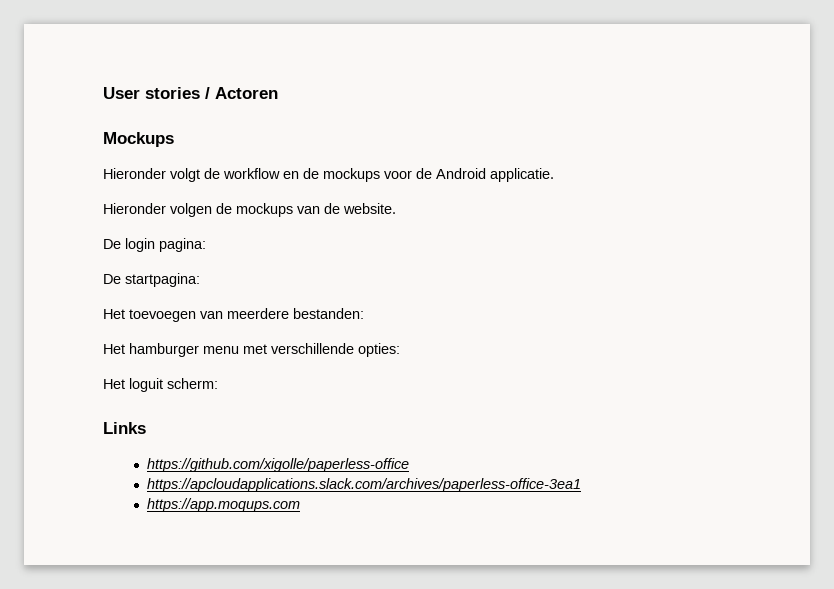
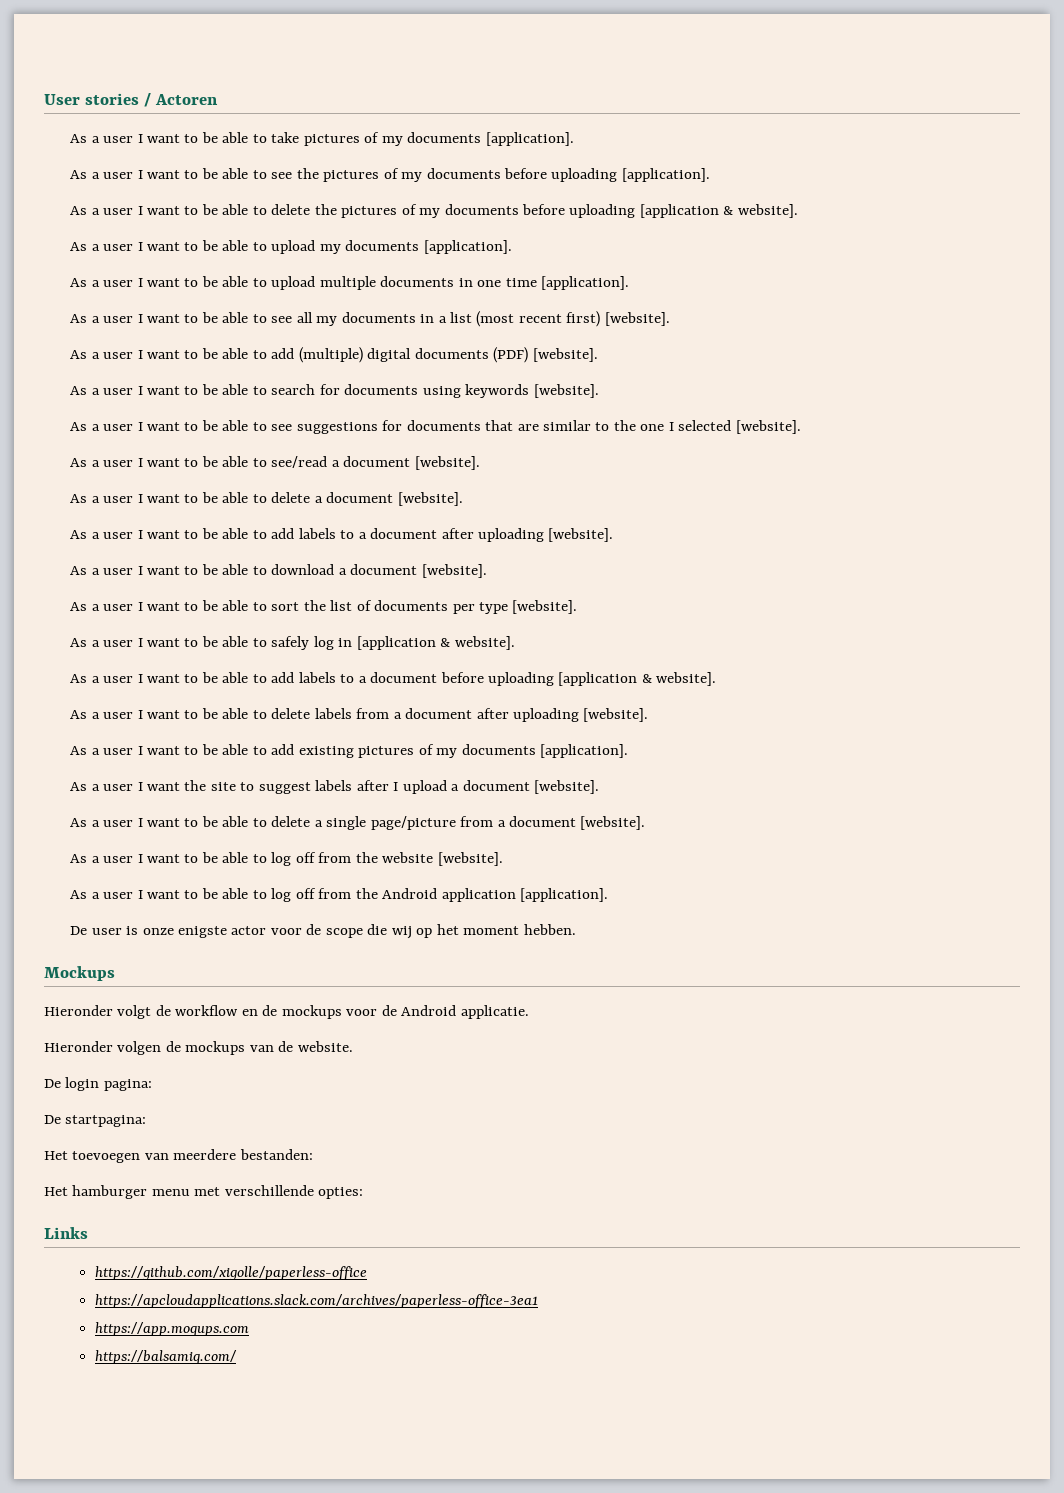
(278, 93) none -> [70,132,574,146] [70,168,710,182] [70,204,798,218] [70,240,512,254] [70,276,630,290] [70,311,670,327] [70,347,598,363] [70,384,599,398] [70,420,801,434] [70,456,480,470] [70,492,463,506] [70,528,614,542] [70,564,487,578] [70,600,578,614] [70,636,515,650] [70,672,717,686] [70,708,649,722] [70,744,629,758] [70,780,600,794] [70,816,646,830] [70,852,503,866] [70,888,609,902] [70,924,576,939] // As a user I want to be able to take pictures of my documents [application]. // As a user I want to be able to see the pictures of my documents before uploading [application]. // As a user I want to be able to delete the pictures of my documents before uploading [application & website]. // As a user I want to be able to upload my documents [application]. // As a user I want to be able to upload multiple documents in one time [application]. // As a user I want to be able to see all my documents in a list (most recent first) [website]. // As a user I want to be able to add (multiple) digital documents (PDF) [website]. // As a user I want to be able to search for documents using keywords [website]. // As a user I want to be able to see suggestions for documents that are similar to the one I selected [website]. // As a user I want to be able to see/read a document [website]. // As a user I want to be able to delete a document [website]. // As a user I want to be able to add labels to a document after uploading [website]. // As a user I want to be able to download a document [website]. // As a user I want to be able to sort the list of documents per type [website]. // As a user I want to be able to safely log in [application & website]. // As a user I want to be able to add labels to a document before uploading [application & website]. // As a user I want to be able to delete labels from a document after uploading [website]. // As a user I want to be able to add existing pictures of my documents [application]. // As a user I want the site to suggest labels after I upload a document [website]. // As a user I want to be able to delete a single page/picture from a document [website]. // As a user I want to be able to log off from the website [website]. // As a user I want to be able to log off from the Android application [application]. // De user is onze enigste actor voor de scope die wij op het moment hebben.
[103,378,218,392] // Het loguit scherm: -> (364, 1193) none
(300, 505) none -> [94,1350,237,1364] // https://balsamiq.com/

